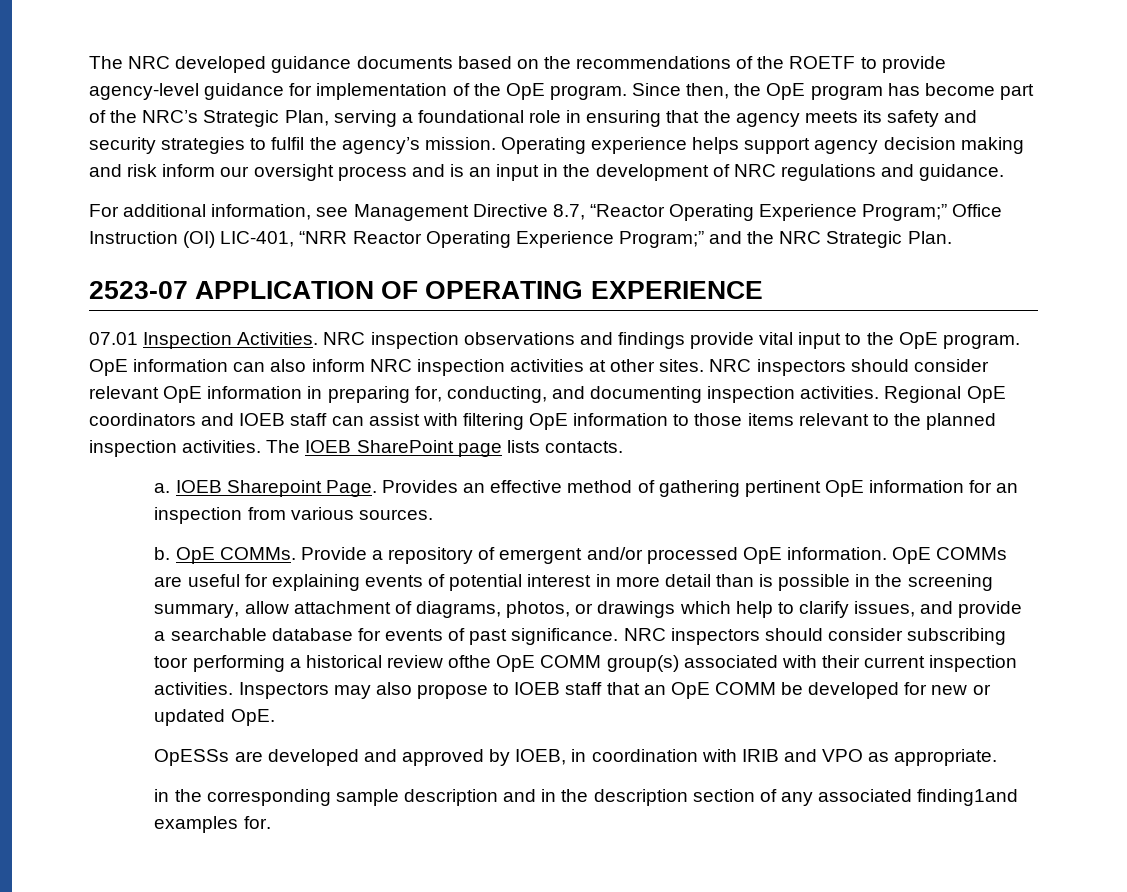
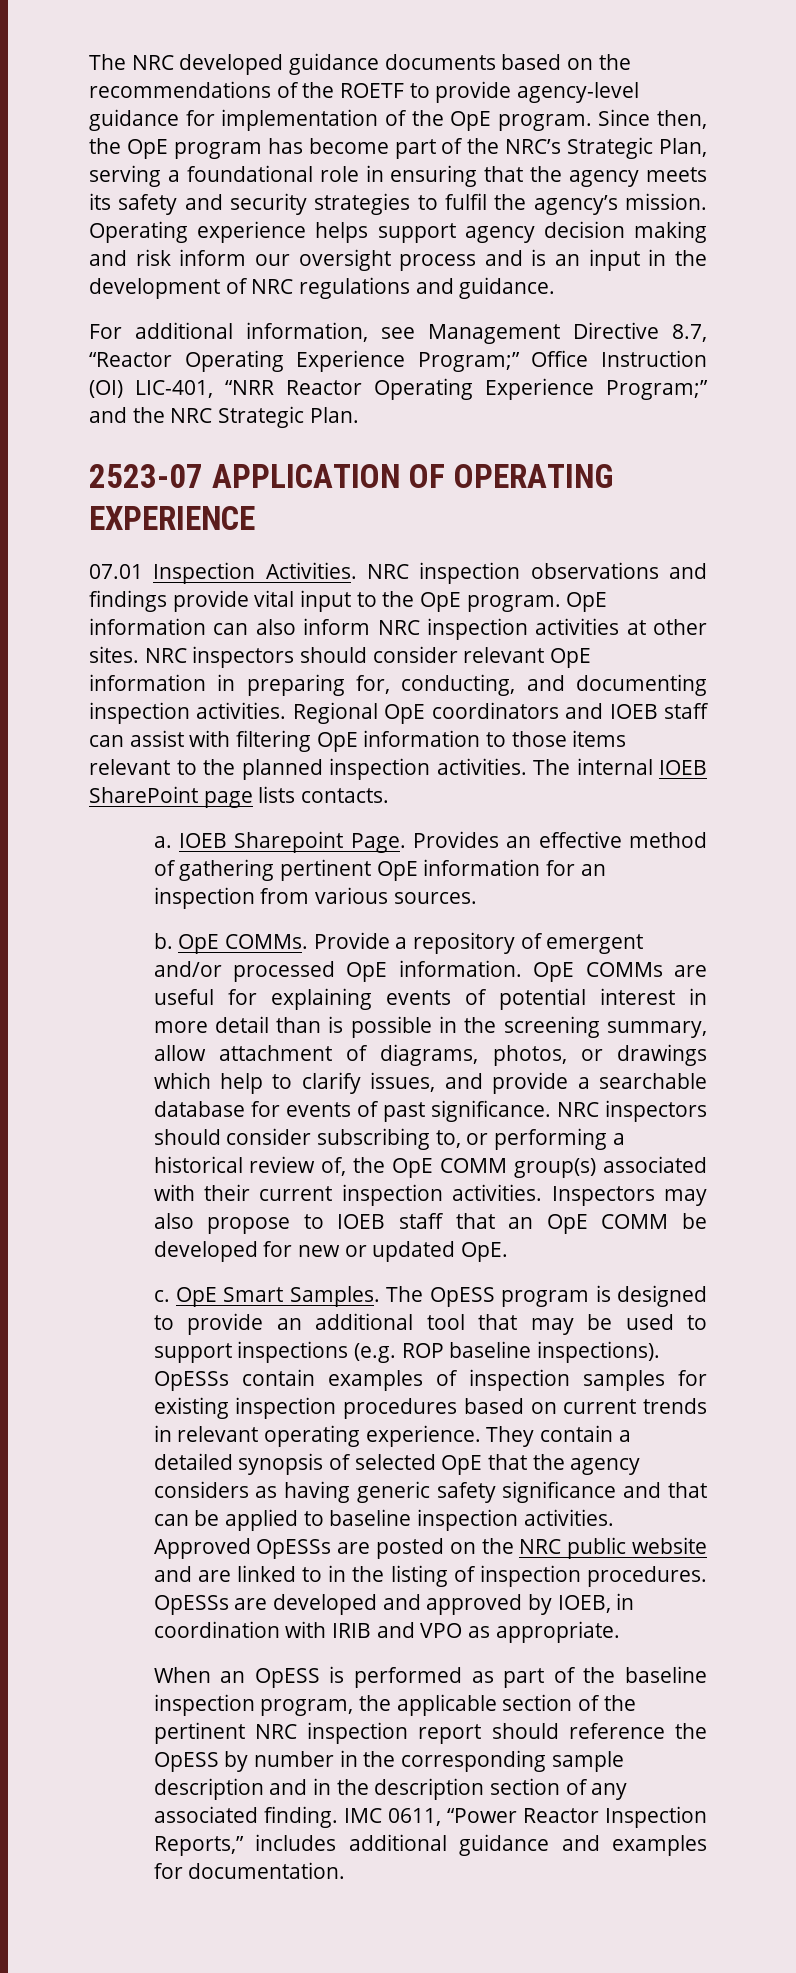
(301, 446) none -> [576,758,653,775] internal
[154,656,189,668] toor -> [435,1130,489,1148] to, or
[448,655,492,668] ofthe -> [321,1157,386,1176] of, the
(275, 717) none -> [153,1285,707,1307] [153,1313,707,1335] [153,1341,660,1363] [153,1369,707,1391] [153,1397,707,1419] [153,1425,631,1447] [153,1453,641,1475] [153,1481,707,1503] [153,1509,614,1531] [153,1537,707,1559] [153,1565,707,1587] c. OpE Smart Samples. The OpESS program is designed to provide an additional tool that may be used to support inspections (e.g. ROP baseline inspections). OpESSs contain examples of inspection samples for existing inspection procedures based on current trends in relevant operating experience. They contain a detailed synopsis of selected OpE that the agency considers as having generic safety significance and that can be applied to baseline inspection activities. Approved OpESSs are posted on the NRC public website and are linked to in the listing of inspection procedures.
(998, 757) none -> [153,1666,708,1688] [153,1694,636,1716] [153,1722,707,1744] [153,1751,334,1772] When an OpESS is performed as part of the baseline inspection program, the applicable section of the pertinent NRC inspection report should reference the OpESS by number
[917,789,1019,806] [154,816,271,833] finding1and examples for. -> [263,1806,707,1828] [153,1834,707,1856] [153,1862,346,1879] finding. IMC 0611, “Power Reactor Inspection Reports,” includes additional guidance and examples for documentation.

